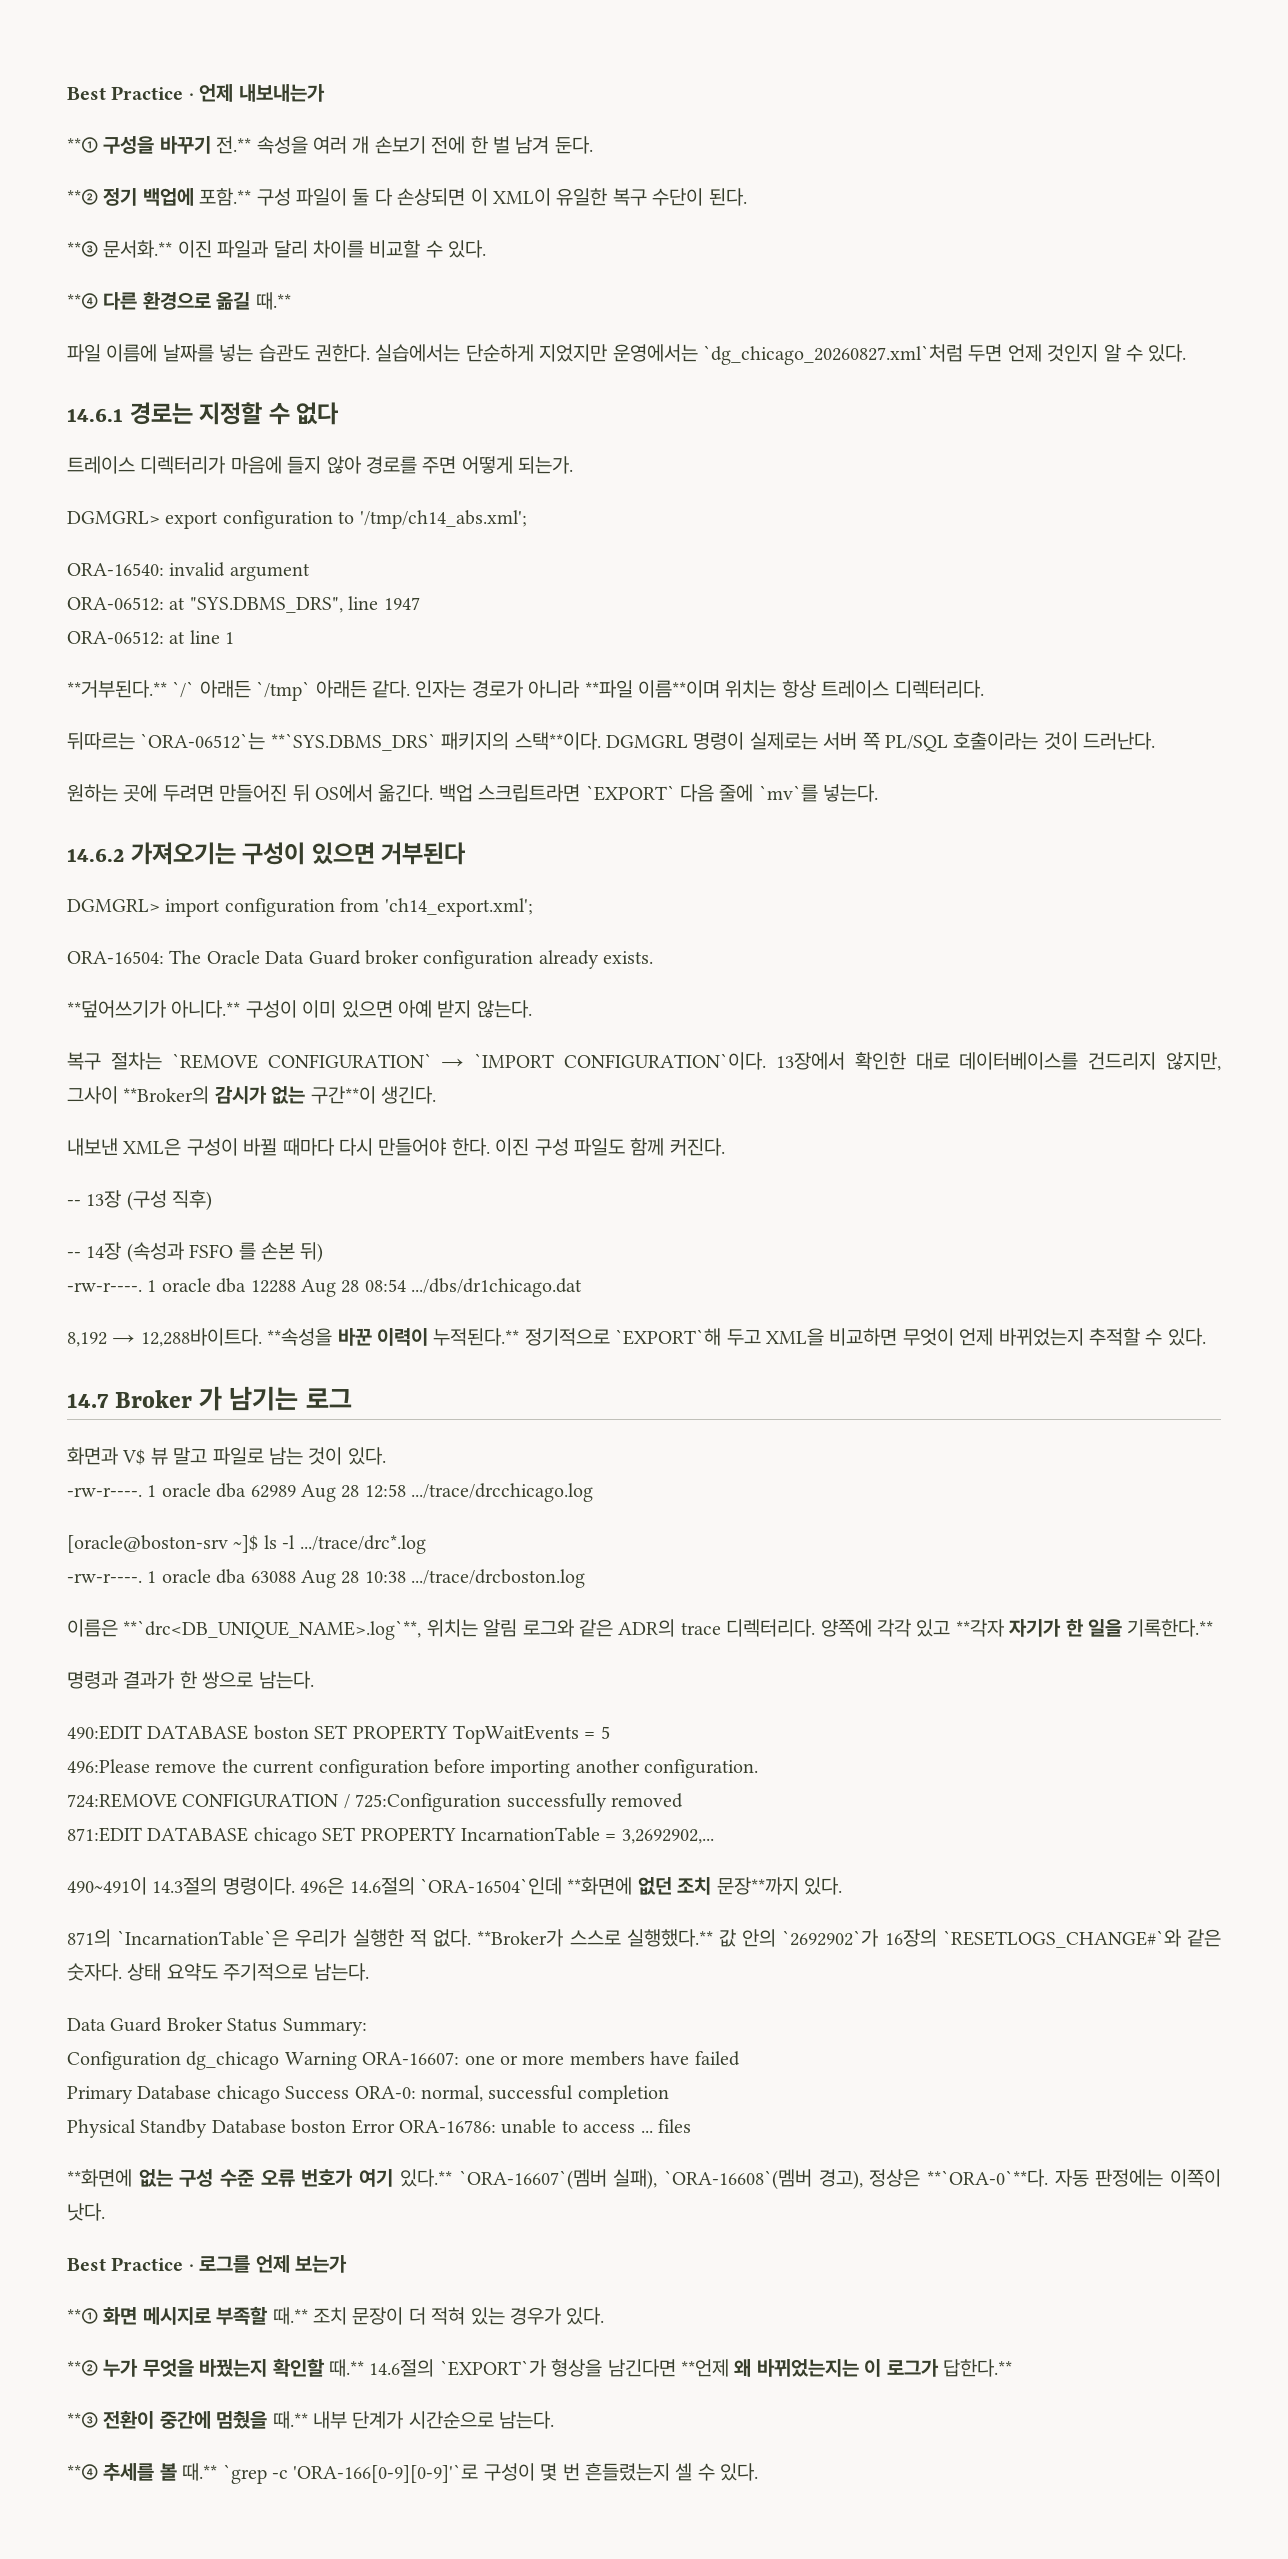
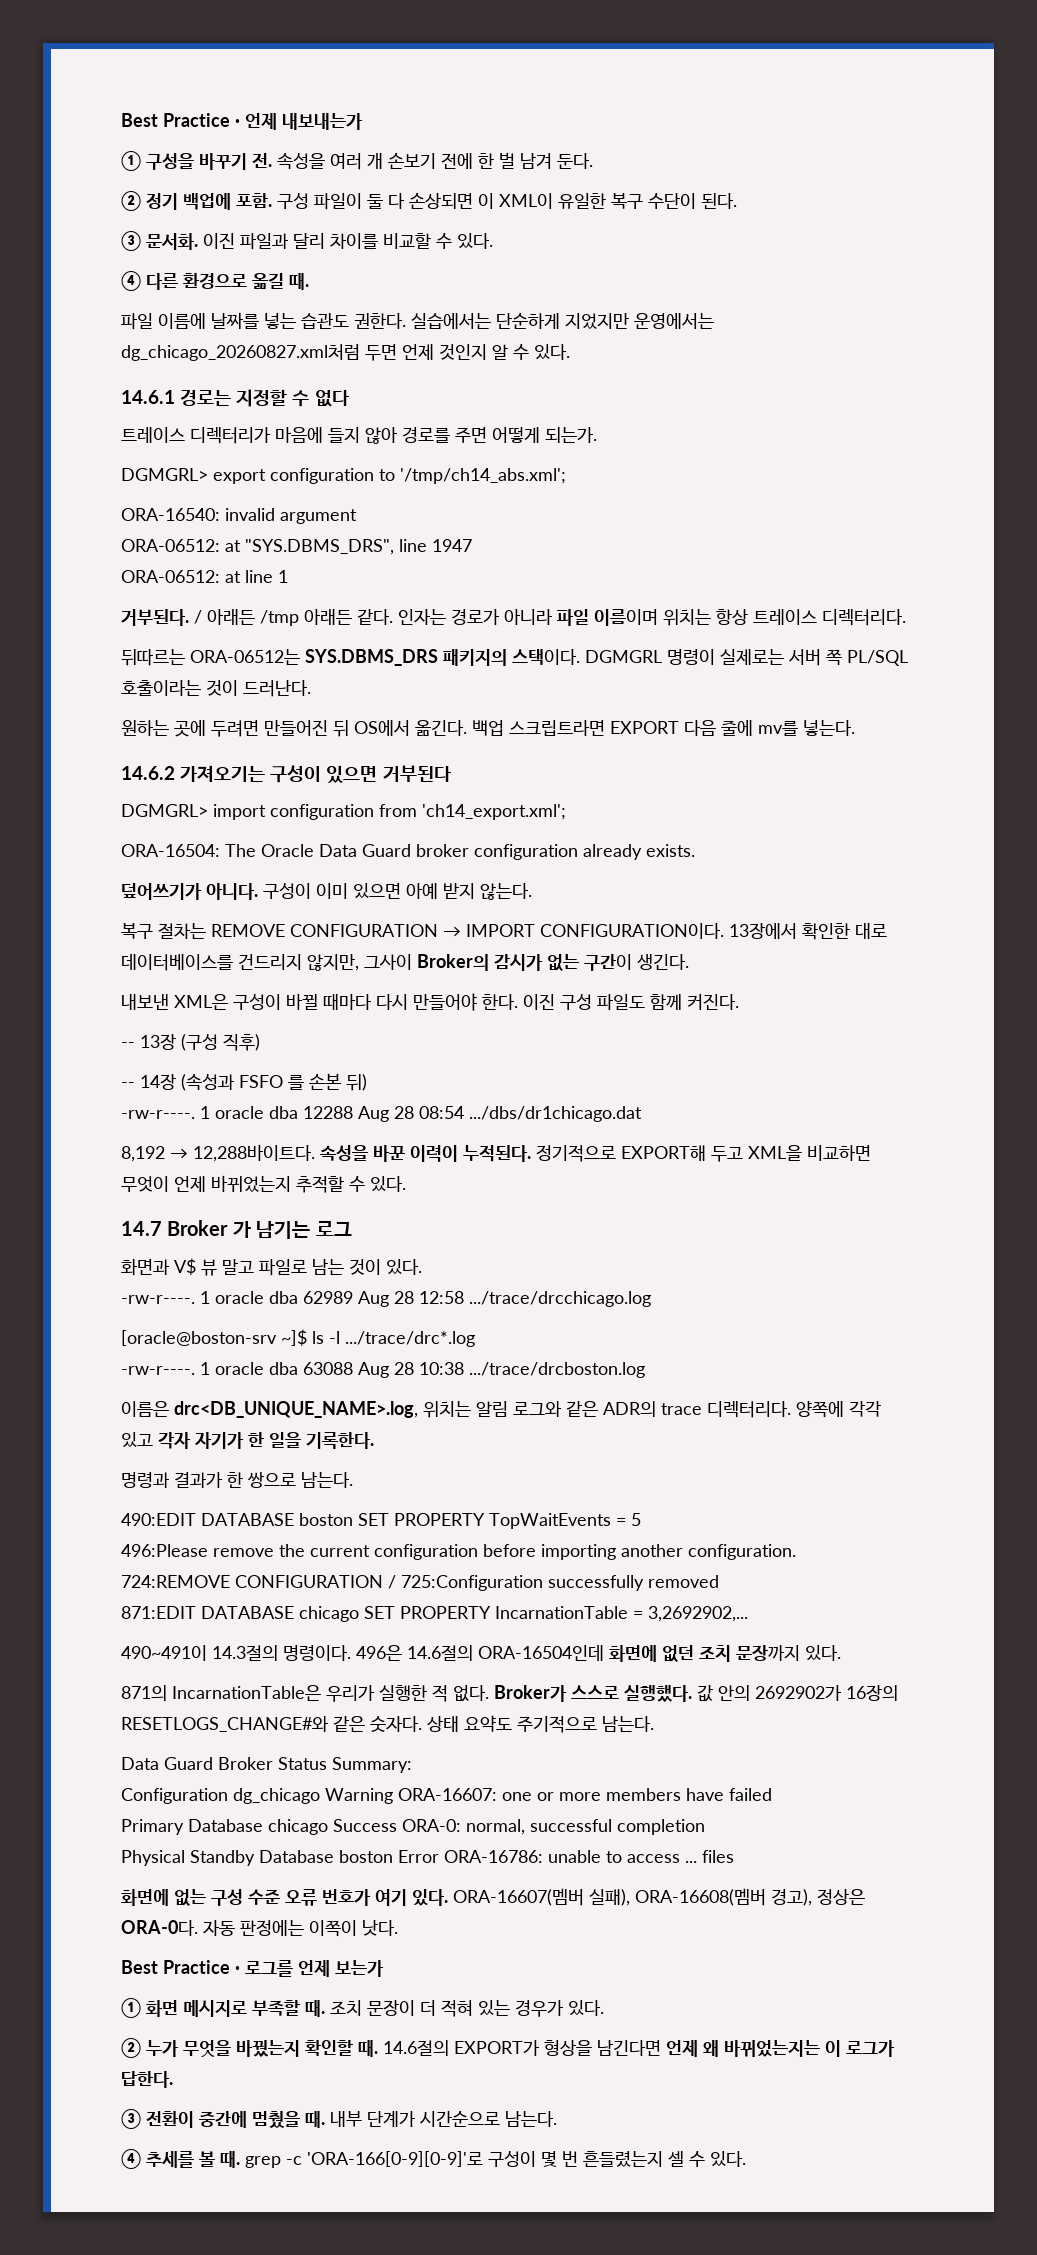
[67,137,98,153] **① -> [121,151,141,171] ①
[216,136,252,154] 전.** -> [252,153,272,168] 전.
[67,189,98,205] **② -> [121,191,141,211] ②
[199,188,252,206] 포함.** -> [236,193,272,208] 포함.
[67,240,173,258] **③ 문서화.** -> [121,231,198,251] ③ 문서화.
[67,293,98,309] **④ -> [121,271,141,291] ④
[255,292,291,310] 때.** -> [289,273,309,290] 때.
[702,344,963,365] `dg_chicago_20260827.xml`처럼 -> [121,344,360,361] dg_chicago_20260827.xml처럼
[67,680,311,701] **거부된다.** `/` 아래든 `/tmp` -> [121,609,299,626] 거부된다. / 아래든 /tmp
[584,680,720,698] **파일 이름**이며 -> [557,609,658,626] 파일 이름이며
[140,732,601,751] `ORA-06512`는 **`SYS.DBMS_DRS` 패키지의 스택**이다. -> [190,649,580,666] ORA-06512는 SYS.DBMS_DRS 패키지의 스택이다.
[585,785,675,801] `EXPORT` -> [610,721,679,734] EXPORT
[758,784,818,802] `mv`를 -> [758,721,798,736] mv를
[67,1000,241,1018] **덮어쓰기가 아니다.** -> [121,883,258,900] 덮어쓰기가 아니다.
[171,1052,766,1070] `REMOVE CONFIGURATION` → `IMPORT CONFIGURATION`이다. -> [211,923,724,939] REMOVE CONFIGURATION → IMPORT CONFIGURATION이다.
[123,1086,210,1104] **Broker의 -> [417,954,489,971] Broker의
[310,1086,376,1104] 구간**이 -> [584,954,632,971] 구간이
[267,1328,333,1346] **속성을 -> [320,1145,368,1161] 속성을
[433,1328,722,1346] 누적된다.** 정기적으로 `EXPORT`해 -> [463,1145,706,1162] 누적된다. 정기적으로 EXPORT해
[123,1620,422,1640] **`drc<DB_UNIQUE_NAME>.log`**, -> [174,1401,418,1418] drc<DB_UNIQUE_NAME>.log,
[955,1619,1005,1637] **각자 -> [158,1432,191,1449] 각자
[1127,1619,1214,1637] 기록한다.** -> [306,1432,374,1449] 기록한다.
[420,1877,633,1895] `ORA-16504`인데 **화면에 -> [478,1645,657,1662] ORA-16504인데 화면에
[716,1877,799,1895] 문장**까지 -> [736,1645,800,1661] 문장까지
[117,1929,290,1947] `IncarnationTable`은 -> [172,1685,321,1701] IncarnationTable은
[477,1929,1181,1948] **Broker가 스스로 실행했다.** 값 안의 `2692902`가 16장의 `RESETLOGS_CHANGE#`와 -> [494,1685,898,1702] [121,1716,329,1732] Broker가 스스로 실행했다. 값 안의 2692902가 16장의 RESETLOGS_CHANGE#와
[67,2169,132,2187] **화면에 -> [121,1889,169,1906] 화면에
[399,2169,812,2190] 있다.** `ORA-16607`(멤버 실패), `ORA-16608`(멤버 -> [412,1888,766,1906] 있다. ORA-16607(멤버 실패), ORA-16608(멤버
[926,2169,1048,2187] **`ORA-0`**다. -> [121,1920,198,1936] ORA-0다.
[67,2308,98,2324] **① -> [121,1998,141,2018] ①
[272,2307,308,2325] 때.** -> [305,2000,325,2017] 때.
[67,2360,98,2376] **② -> [121,2038,141,2058] ②
[329,2359,546,2377] 때.** 14.6절의 `EXPORT`가 -> [358,2040,540,2057] 때. 14.6절의 EXPORT가
[680,2359,729,2377] **언제 -> [666,2040,698,2057] 언제
[942,2359,1012,2377] [67,2412,98,2428] 답한다.** // **③ -> [121,2071,173,2088] [121,2109,141,2129] 답한다. // ③
[272,2411,308,2429] 때.** -> [305,2111,325,2128] 때.
[67,2464,98,2480] **④ -> [121,2149,141,2169] ④
[182,2463,479,2484] 때.** `grep -c 'ORA-166[0-9][0-9]'`로 -> [220,2151,483,2168] 때. grep -c 'ORA-166[0-9][0-9]'로

